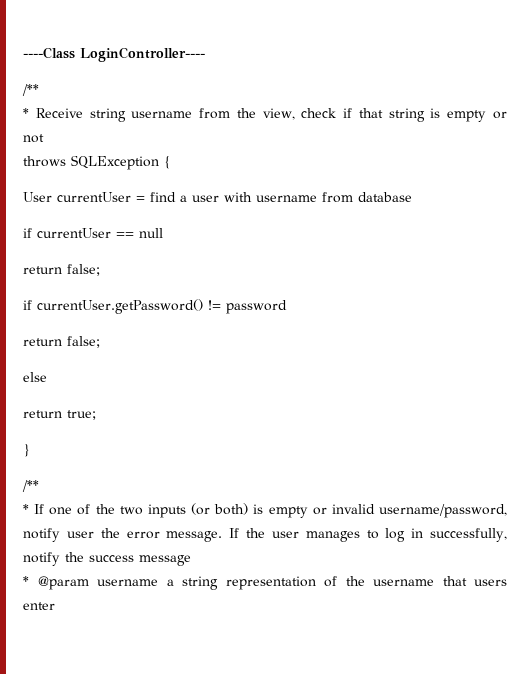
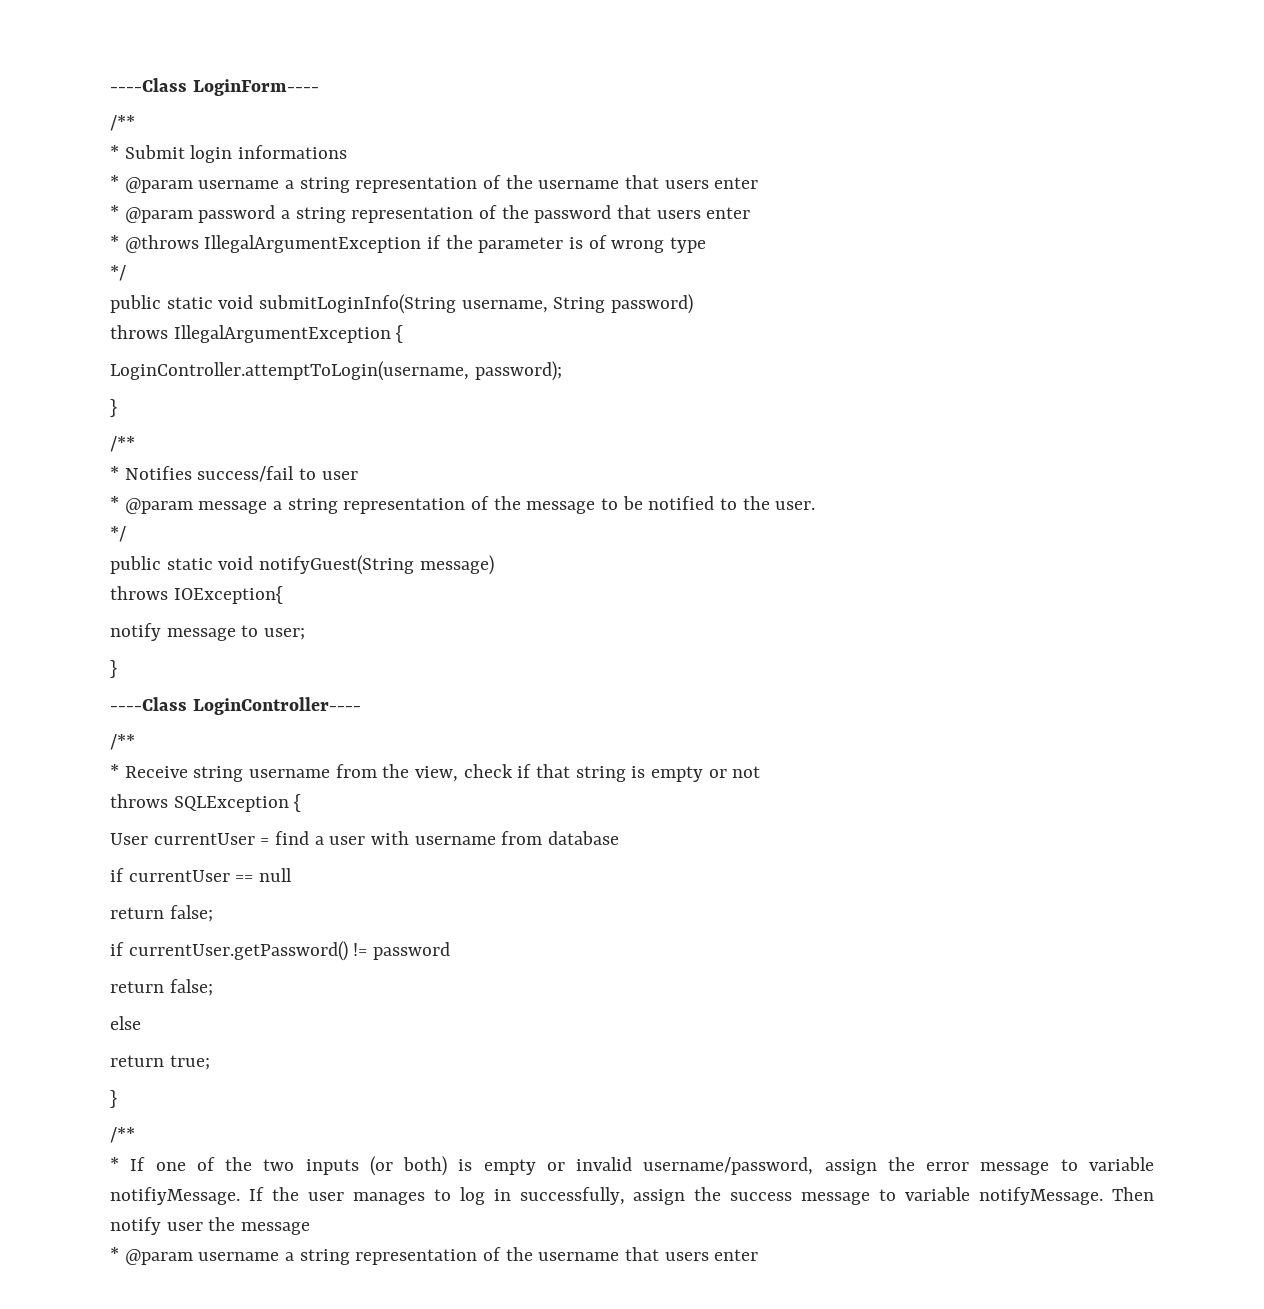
[23,47,75,59] ----Class -> [110,78,319,96] [110,115,135,131] [110,145,348,163] [110,175,759,193] [110,205,751,223] [110,235,707,253] [110,265,126,281] [110,294,694,314] [110,325,404,343] [110,361,562,381] [110,399,117,417] [110,436,135,452] [110,466,358,482] [110,496,816,514] [110,526,126,542] [110,555,494,575] [110,586,283,604] [110,623,306,641] [110,660,117,678] [110,697,187,711] ----Class LoginForm---- // /** // * Submit login informations // * @param username a string representation of the username that users enter // * @param password a string representation of the password that users enter // * @throws IllegalArgumentException if the parameter is of wrong type // */ // public static void submitLoginInfo(String username, String password) // throws IllegalArgumentException { // LoginController.attemptToLogin(username, password); // } // /** // * Notifies success/fail to user // * @param message a string representation of the message to be notified to the user. // */ // public static void notifyGuest(String message) // throws IOException{ // notify message to user; // } // ----Class
[23,528,223,542] notify user the error message. -> [824,1157,1154,1175] [110,1187,240,1205] assign the error message to variable notifiyMessage.
[23,552,60,566] notify -> [633,1189,686,1205] assign
(191, 560) none -> [879,1187,1154,1205] [110,1217,311,1235] to variable notifyMessage. Then notify user the message

